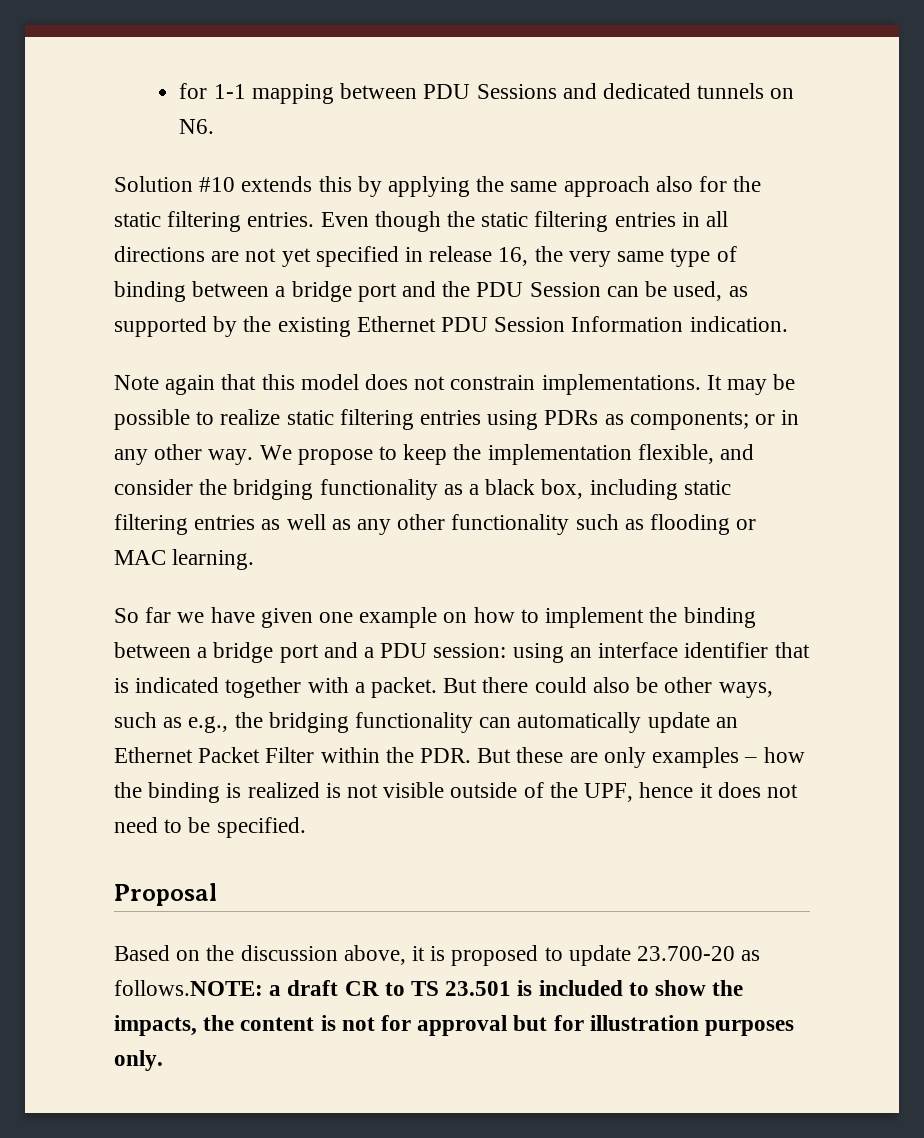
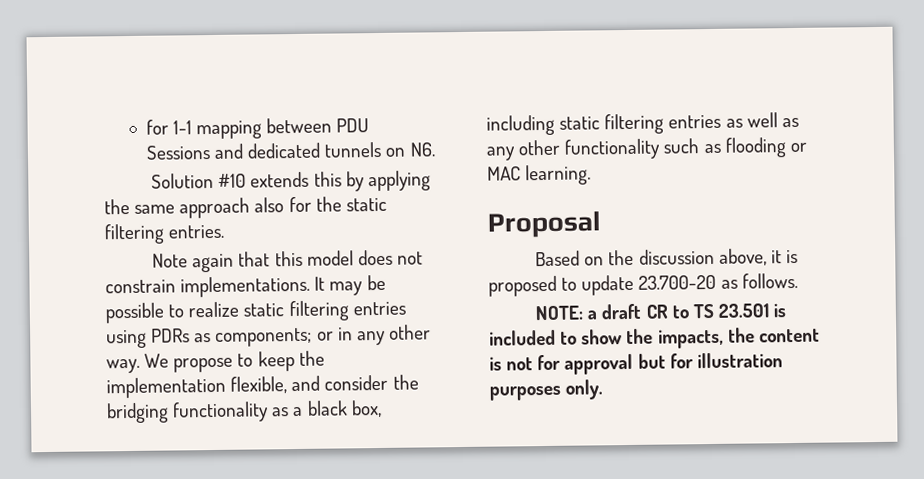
[320,211,729,232] [114,246,737,267] [114,281,748,302] [114,316,788,337] Even though the static filtering entries in all directions are not yet specified in release 16, the very same type of binding between a bridge port and the PDU Session can be used, as supported by the existing Ethernet PDU Session Information indication. -> (225, 231) none
[114,607,756,628] [114,642,810,663] [114,677,773,698] [114,712,738,733] [114,747,805,768] [114,782,798,803] [114,817,306,838] // So far we have given one example on how to implement the binding between a bridge port and a PDU session: using an interface identifier that is indicated together with a packet. But there could also be other ways, such as e.g., the bridging functionality can automatically update an Ethernet Packet Filter within the PDR. But these are only examples – how the binding is realized is not visible outside of the UPF, hence it does not need to be specified. -> (592, 175) none
[114,980,263,996] follows.NOTE: -> [741,272,798,289] [535,305,584,321] follows. // NOTE:

